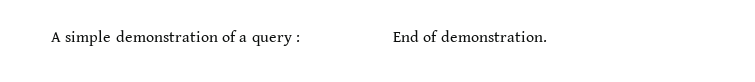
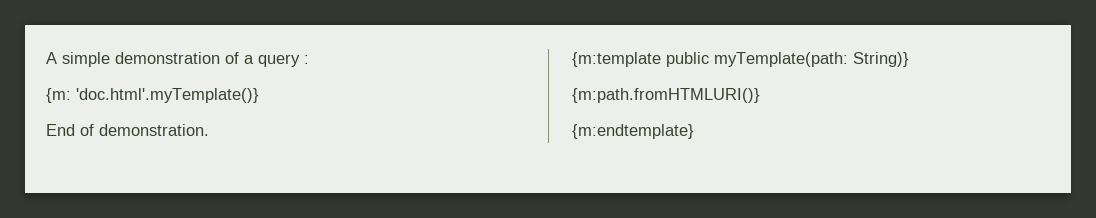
(300, 38) none -> [46,88,259,103] // {m: 'doc.html'.myTemplate()}
(547, 36) none -> [572,52,909,67] [572,88,760,103] [572,124,694,139] // {m:template public myTemplate(path: String)} // {m:path.fromHTMLURI()} // {m:endtemplate}

